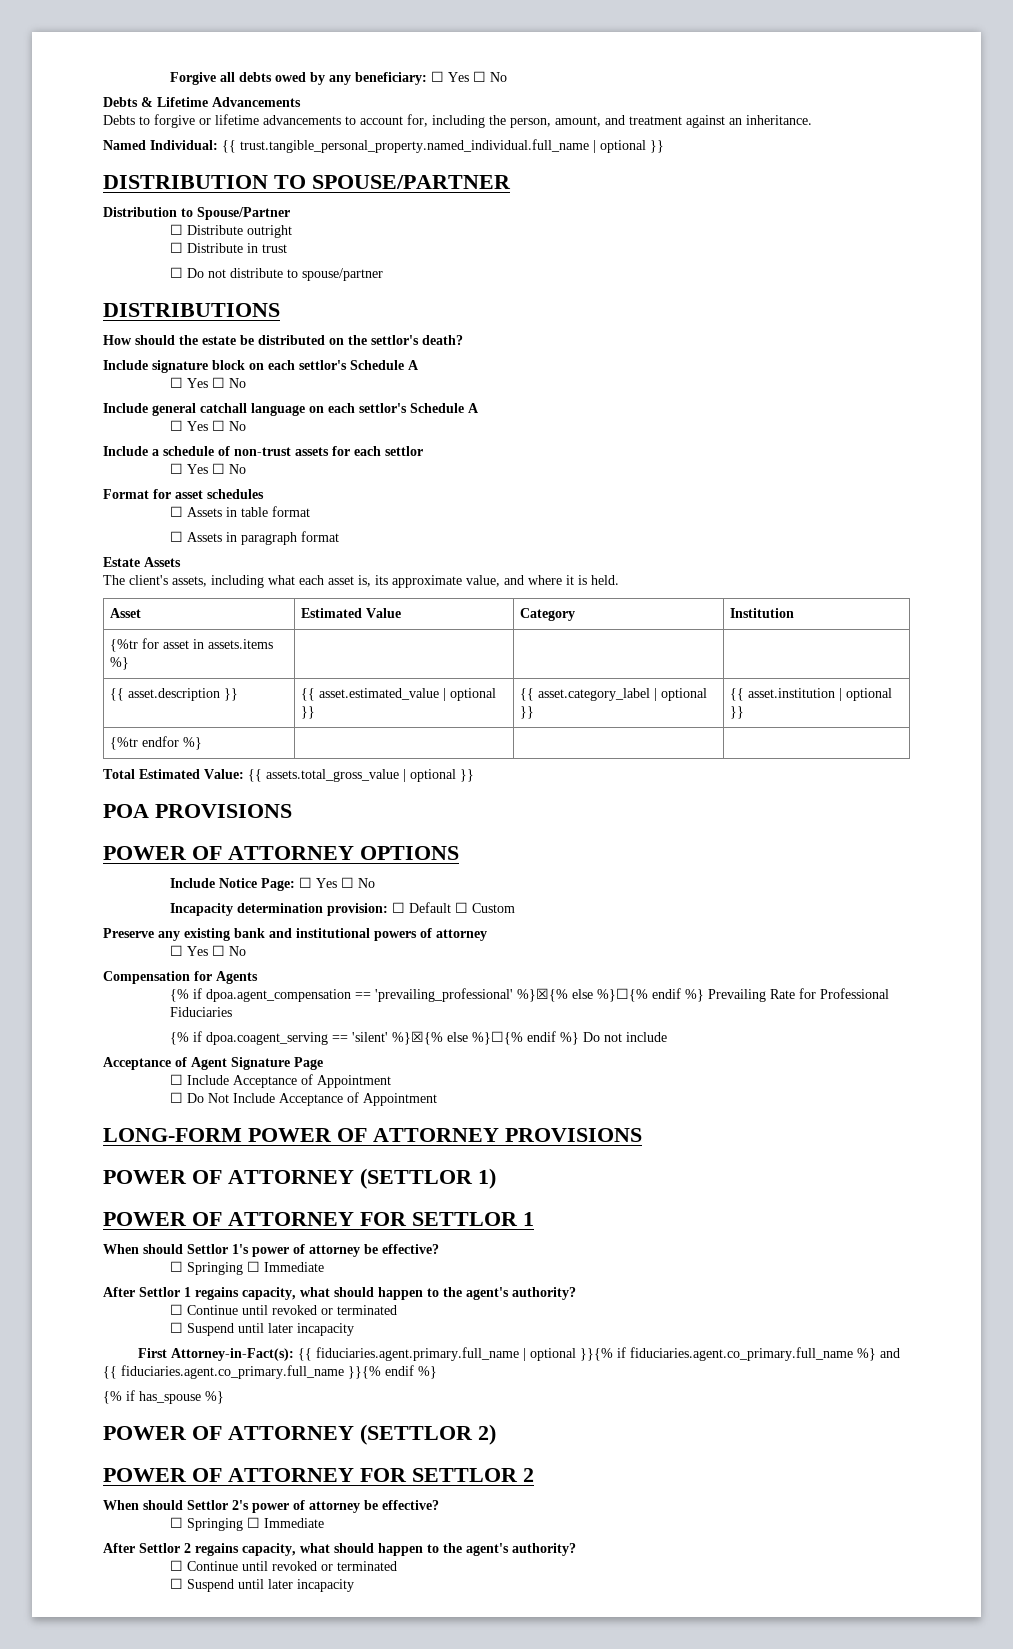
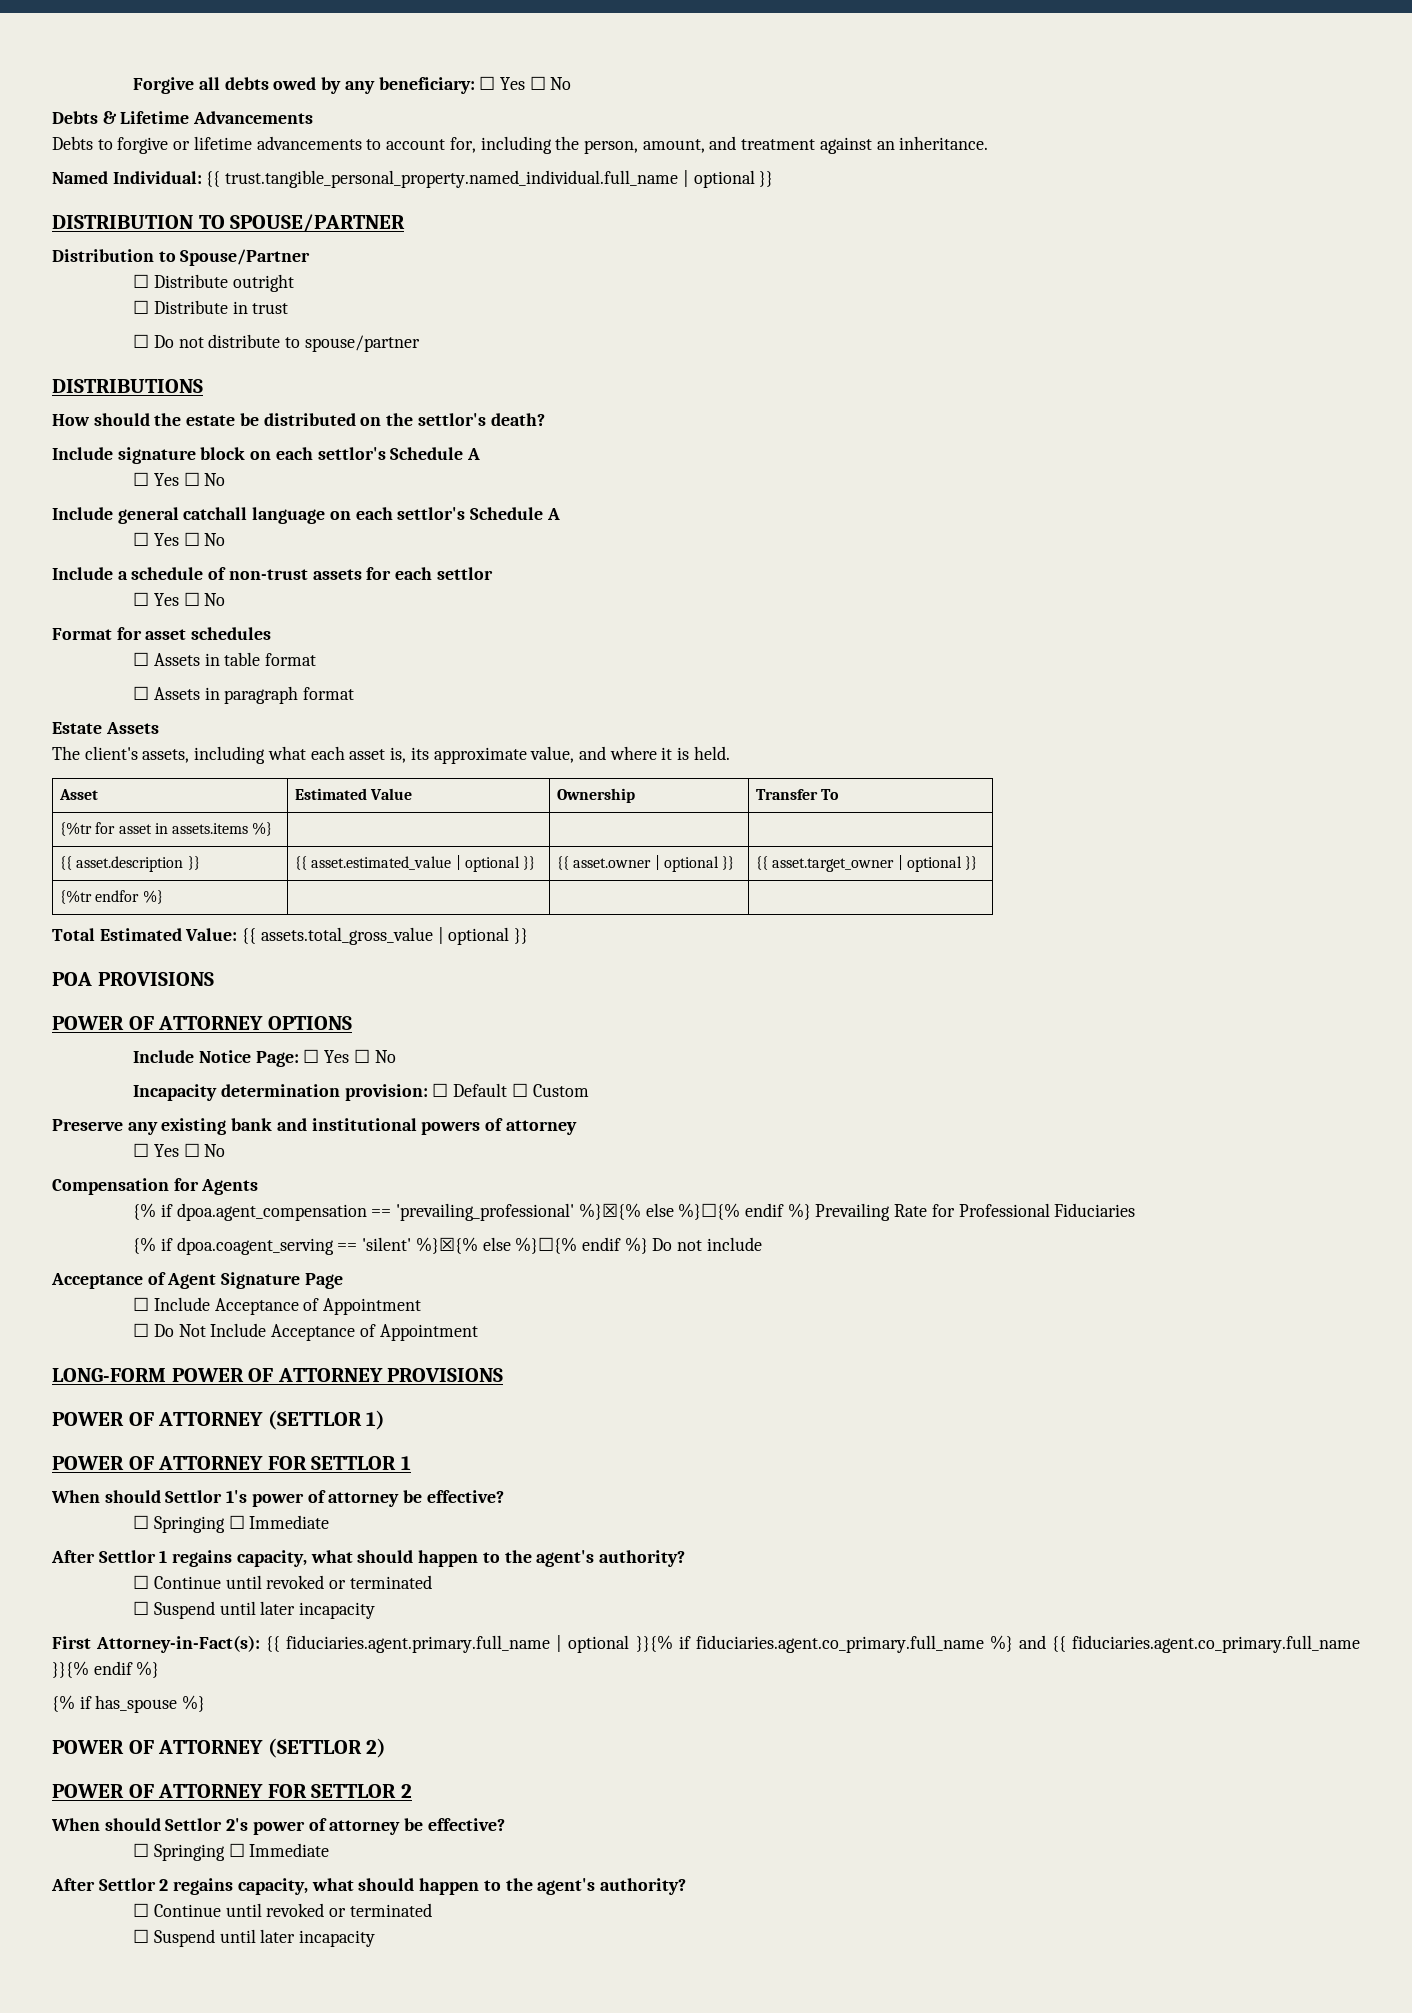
[520,608,576,621] [730,608,795,618] Category | Institution -> [556,788,635,803] [755,789,840,800] Ownership | Transfer To
[538,688,708,701] [520,706,535,719] [730,688,836,701] asset.category_label | optional }} | {{ asset.institution -> [573,855,735,872] [755,856,895,872] asset.owner | optional }} | {{ asset.target_owner

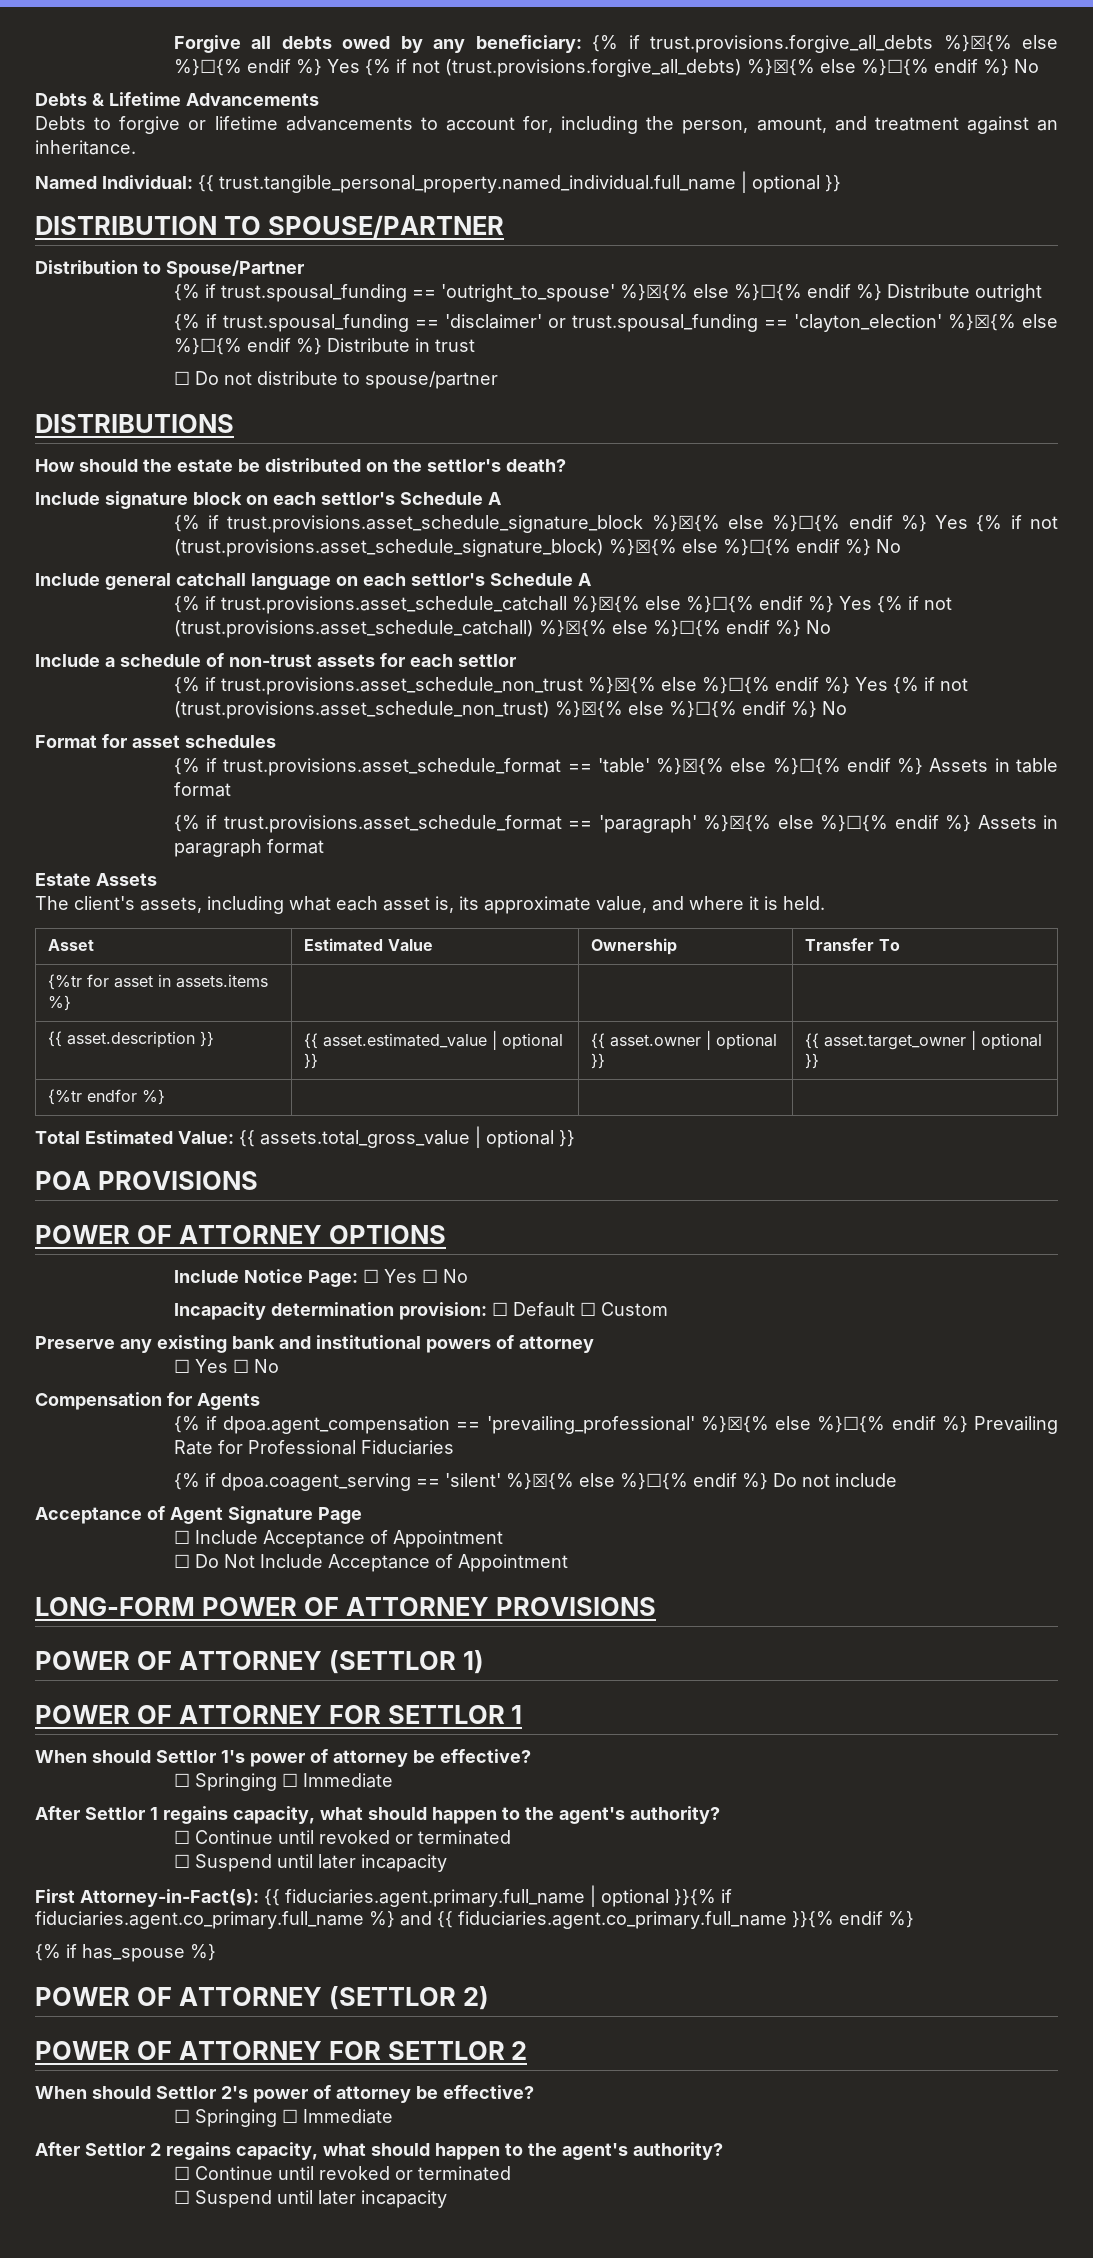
[479,76,546,90] ☐ Yes ☐ -> [592,35,1058,53] [173,59,1009,77] {% if trust.provisions.forgive_all_debts %}☒{% else %}☐{% endif %} Yes {% if not (trust.provisions.forgive_all_debts) %}☒{% else %}☐{% endif %}
[133,274,294,292] [133,300,150,314] ☐ Distribute outright // ☐ -> [173,284,1042,302] [173,314,1059,332] [173,338,322,355] {% if trust.spousal_funding == 'outright_to_spouse' %}☒{% else %}☐{% endif %} Distribute outright // {% if trust.spousal_funding == 'disclaimer' or trust.spousal_funding == 'clayton_election' %}☒{% else %}☐{% endif %}
[133,472,200,486] ☐ Yes ☐ -> [173,515,1059,533] [173,539,871,557] {% if trust.provisions.asset_schedule_signature_block %}☒{% else %}☐{% endif %} Yes {% if not (trust.provisions.asset_schedule_signature_block) %}☒{% else %}☐{% endif %}
[133,532,200,546] ☐ Yes ☐ -> [173,596,952,614] [173,620,801,638] {% if trust.provisions.asset_schedule_catchall %}☒{% else %}☐{% endif %} Yes {% if not (trust.provisions.asset_schedule_catchall) %}☒{% else %}☐{% endif %}
[133,592,200,606] ☐ Yes ☐ -> [173,677,968,695] [173,701,817,719] {% if trust.provisions.asset_schedule_non_trust %}☒{% else %}☐{% endif %} Yes {% if not (trust.provisions.asset_schedule_non_trust) %}☒{% else %}☐{% endif %}
[133,652,317,666] [133,686,150,700] ☐ Assets in table format // ☐ -> [173,758,1058,776] [173,782,231,797] [173,815,972,833] {% if trust.provisions.asset_schedule_format == 'table' %}☒{% else %}☐{% endif %} Assets in table format // {% if trust.provisions.asset_schedule_format == 'paragraph' %}☒{% else %}☐{% endif %}

